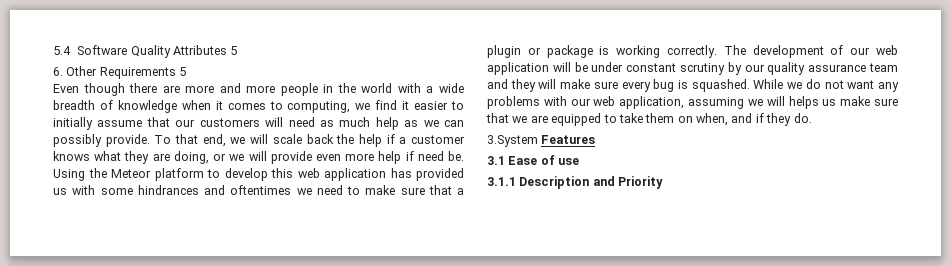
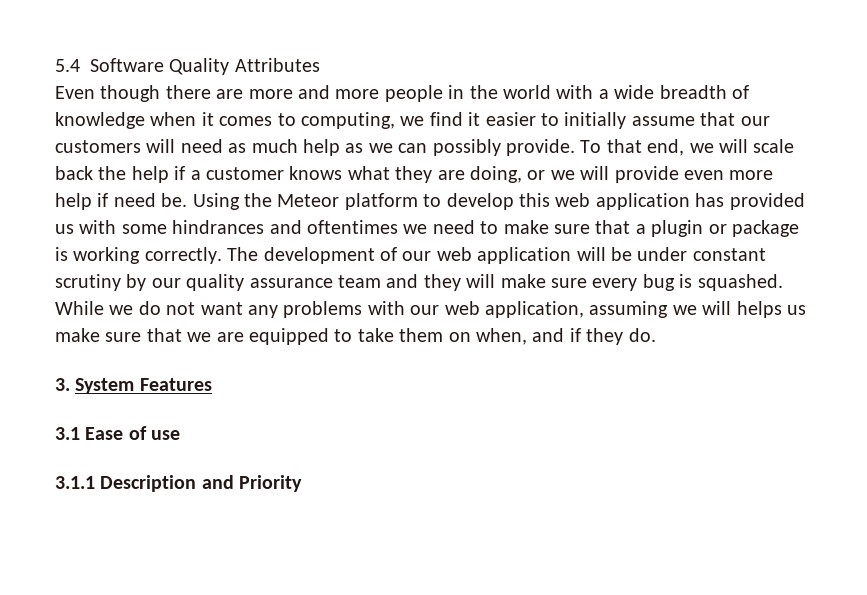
[230,46,238,55] [53,66,187,79] 5 // 6. Other Requirements 5 -> (320, 65) none
[487,135,538,147] 3.System -> [55,378,135,394] 3. System

